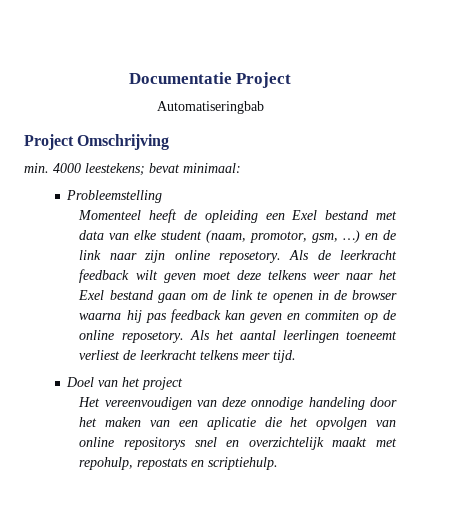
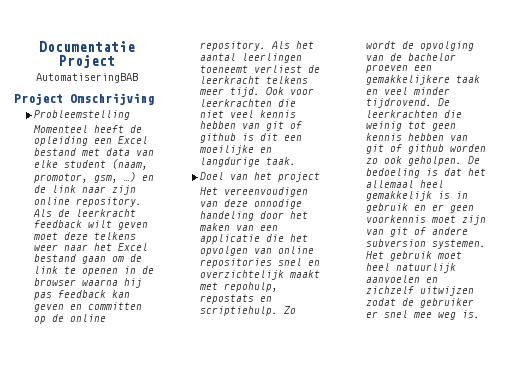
[156,101,264,114] Automatiseringbab -> [35,73,138,83] AutomatiseringBAB
[24,163,241,176] // min. 4000 leestekens; bevat minimaal: -> (154, 99) none
[291,210,318,220] Exel -> [118,136,149,144] Excel
[218,251,281,263] reposetory. -> [76,197,143,207] repository.
[78,290,105,300] Exel -> [118,243,149,251] Excel
[304,310,359,320] commiten -> [88,302,143,310] committen
[121,331,184,343] reposetory. -> [200,41,267,51] repository.
(297, 356) none -> [266,87,315,95] [200,99,297,107] [200,110,297,118] [200,121,303,131] [200,133,303,143] [199,145,273,155] [200,157,297,167] Ook voor leerkrachten die niet veel kennis hebben van git of github is dit een moeilijke en langdurige taak.
[206,417,256,430] aplicatie -> [200,234,261,244] applicatie
[124,437,187,450] repositorys -> [200,258,273,268] repositories
(279, 463) none -> [283,306,297,314] [366,41,475,51] [366,53,457,61] [366,64,433,73] [366,75,481,85] [366,87,451,95] [366,98,451,108] [366,110,463,118] [366,121,457,131] [366,133,469,141] [366,144,487,154] [366,156,481,166] [366,168,487,178] [366,180,445,188] [366,191,469,201] [366,203,475,213] [366,215,487,225] [366,227,469,237] [366,239,487,249] [366,251,463,261] [366,263,457,273] [366,275,439,283] [366,286,475,296] [366,298,475,308] [366,310,481,320] Zo wordt de opvolging van de bachelor proeven een gemakkelijkere taak en veel minder tijdrovend. De leerkrachten die weinig tot geen kennis hebben van git of github worden zo ook geholpen. De bedoeling is dat het allemaal heel gemakkelijk is in gebruik en er geen voorkennis moet zijn van git of andere subversion systemen. Het gebruik moet heel natuurlijk aanvoelen en zichzelf uitwijzen zodat de gebruiker er snel mee weg is.

